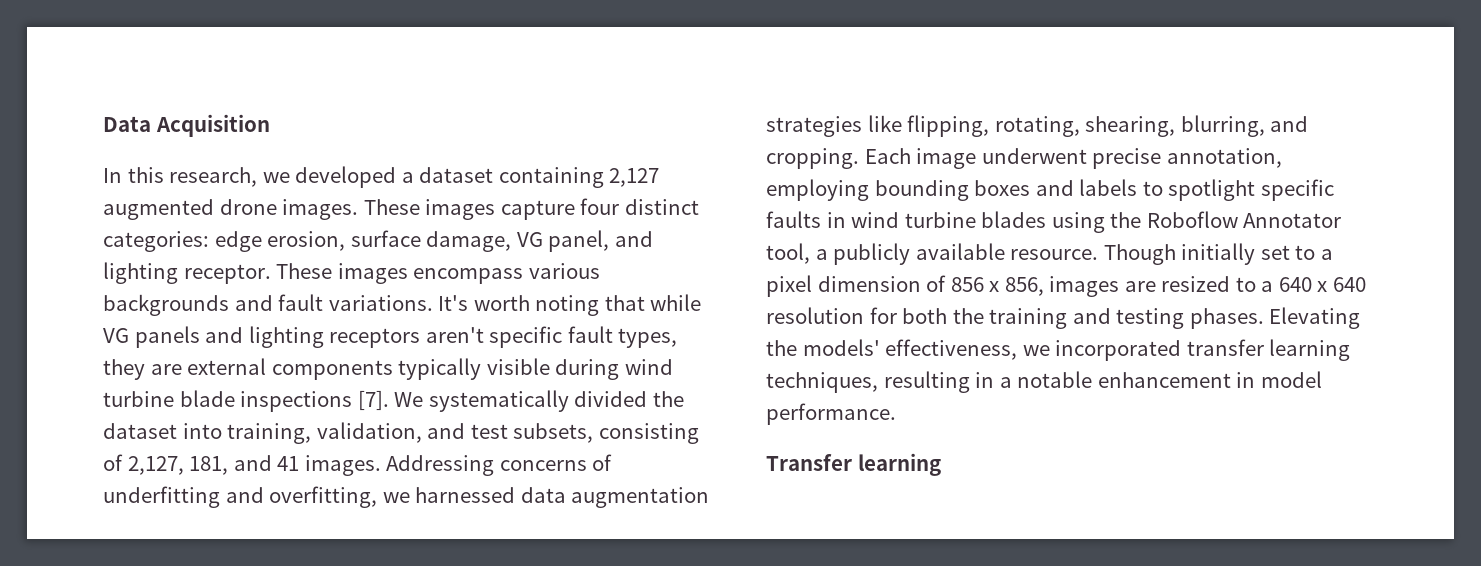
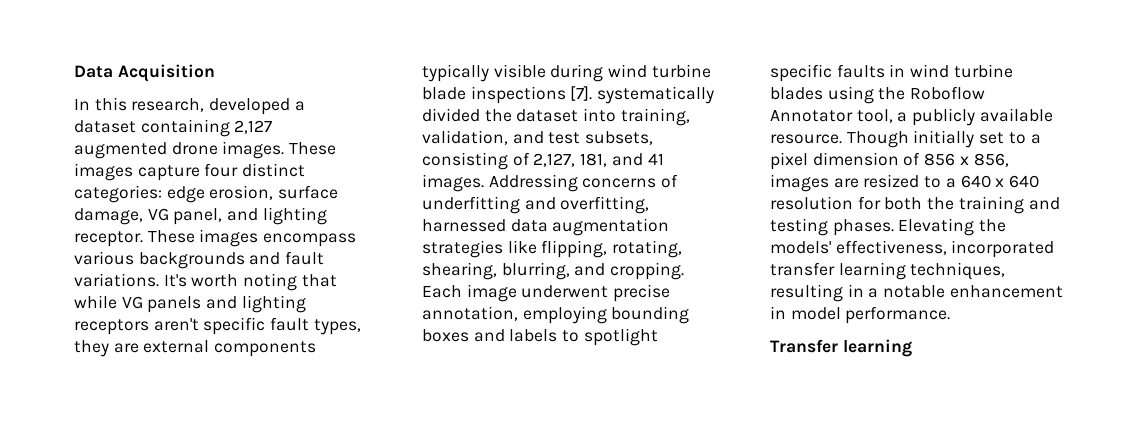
[262,172,290,183] we -> (205, 105) none
[394,392,424,407] We -> (593, 93) none
[382,492,410,503] we -> (650, 205) none
[1022,345,1050,356] we -> (947, 247) none

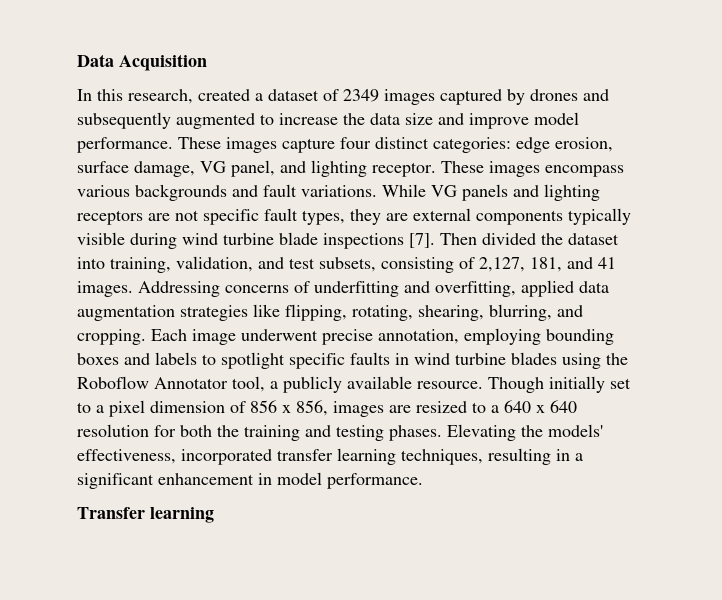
[209,98,291,115] developed -> [198,89,250,101] created
[140,119,273,137] [74,141,285,159] containing 2,127 augmented drone images. -> [323,89,609,105] [77,112,579,129] [77,137,173,153] of 2349 images captured by drones and subsequently augmented to increase the data size and improve model performance.
[163,273,337,291] [74,295,117,309] It's worth noting that while -> [382,184,426,197] While
[153,318,199,331] aren't -> [148,210,199,221] are not
[597,86,715,104] systematically -> [440,233,477,245] Then
[422,219,506,232] harnessed -> [521,280,574,297] applied
[883,285,946,298] notable -> [77,473,154,489] significant

